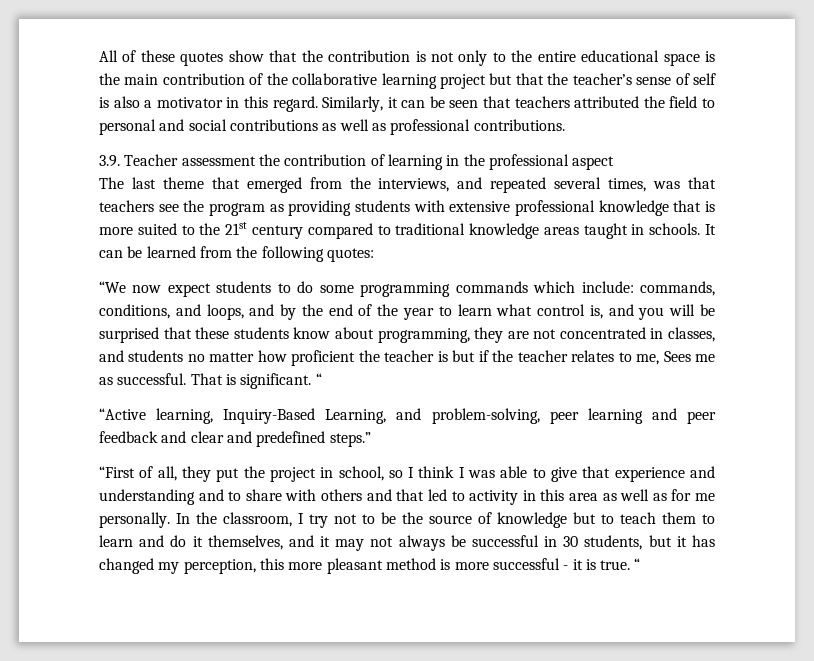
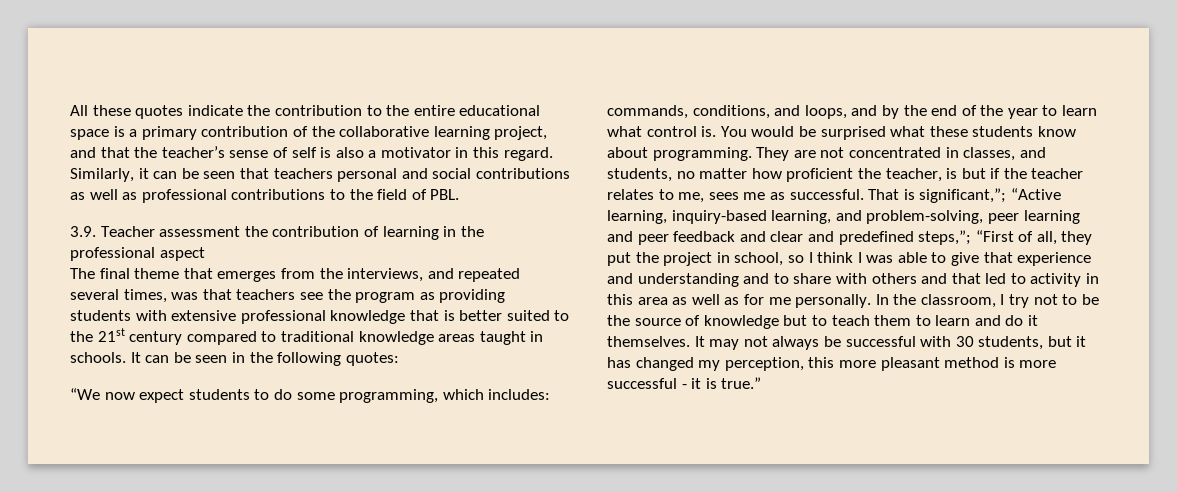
[122,50,137,62] of -> (88, 110) none
[228,50,488,66] show that the contribution is not only -> [187,105,362,116] indicate the contribution
[99,73,159,85] the main -> [129,126,197,140] a primary
[440,73,513,89] project but -> [494,126,548,140] [70,147,96,158] project, and
[574,96,715,108] attributed the field to -> (333, 173) none
[473,119,565,131] contributions. -> [231,189,460,200] contributions to the field of PBL.
[131,177,156,189] last -> [99,268,130,279] final
[246,177,302,193] emerged -> [217,271,277,282] emerges
[99,227,133,235] more -> [459,310,503,321] better
[146,246,232,258] learned from -> [195,352,245,363] seen in
[360,281,634,297] programming commands which include: -> [339,389,551,403] programming, which includes:
[589,304,696,320] is, and you will -> [701,126,795,137] is. You would
[163,327,192,339] that -> [890,126,926,137] what
[377,327,504,343] programming, they -> [652,147,790,161] programming. They
[128,350,184,362] students -> [607,168,672,182] students,
[384,350,435,362] teacher -> [885,168,942,182] teacher,
[663,351,691,362] Sees -> [708,192,739,200] sees
[240,373,322,389] [99,408,387,424] significant. “ // “Active learning, Inquiry-Based Learning, -> [919,188,1061,203] [607,210,832,224] significant,”; “Active learning, inquiry-based learning,
[329,432,371,447] steps.” // -> [918,230,972,245] steps,”;
[207,535,331,550] themselves, and it -> [607,336,705,347] themselves. It
[544,536,558,547] in -> [920,336,952,347] with
[600,558,641,570] true. “ -> [721,377,762,389] true.”

